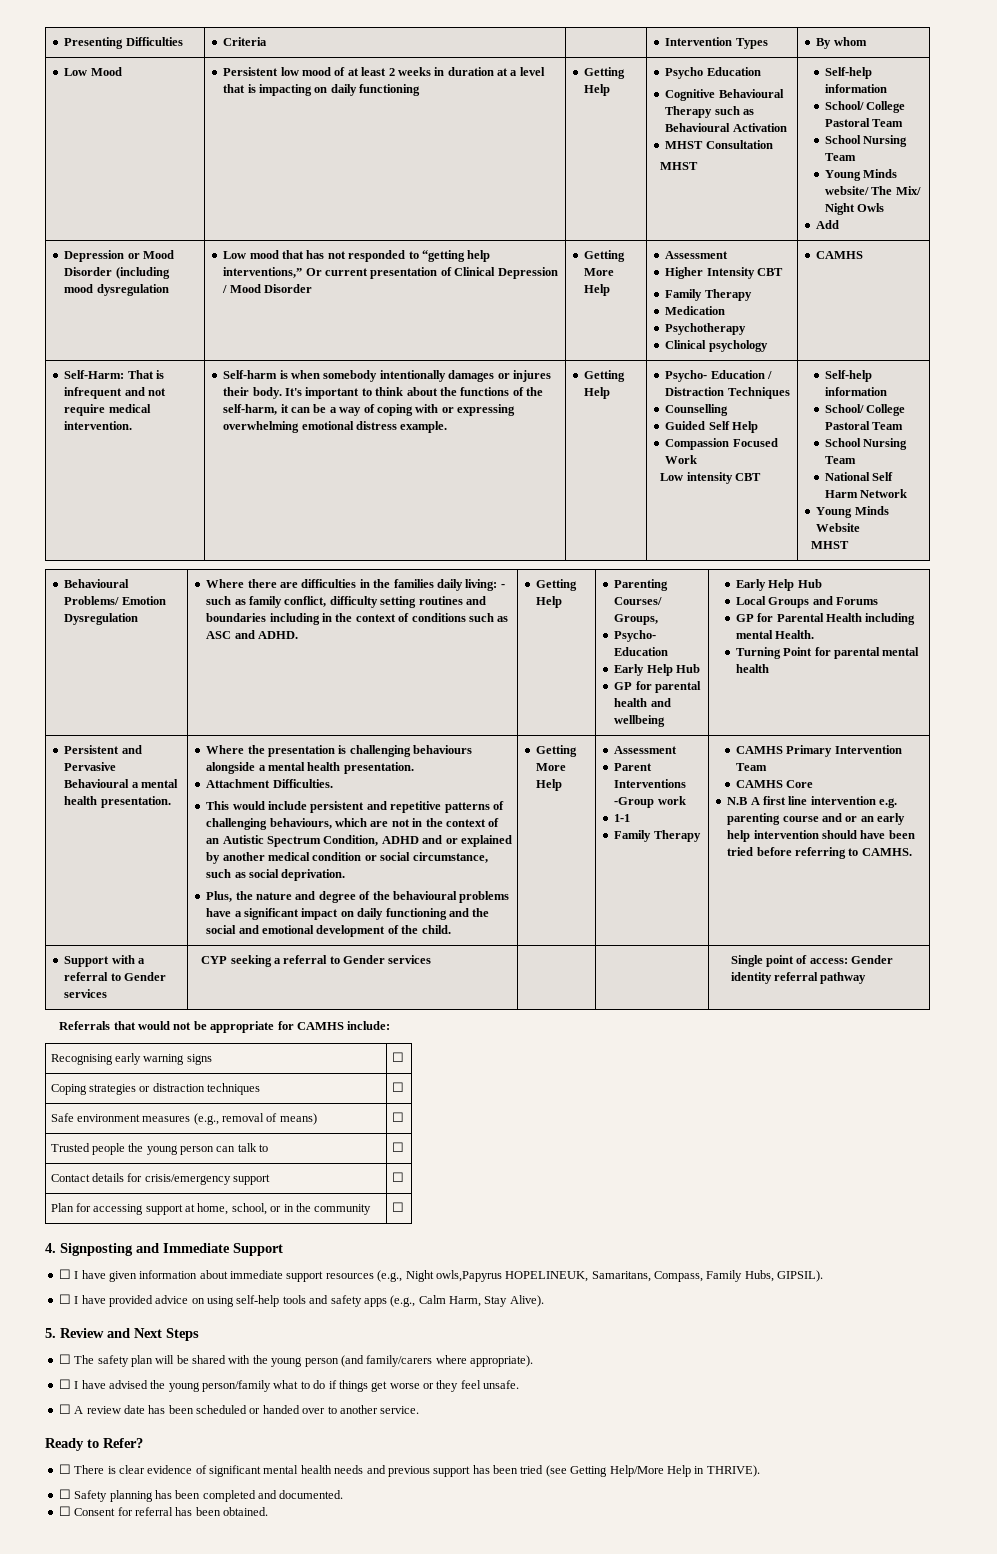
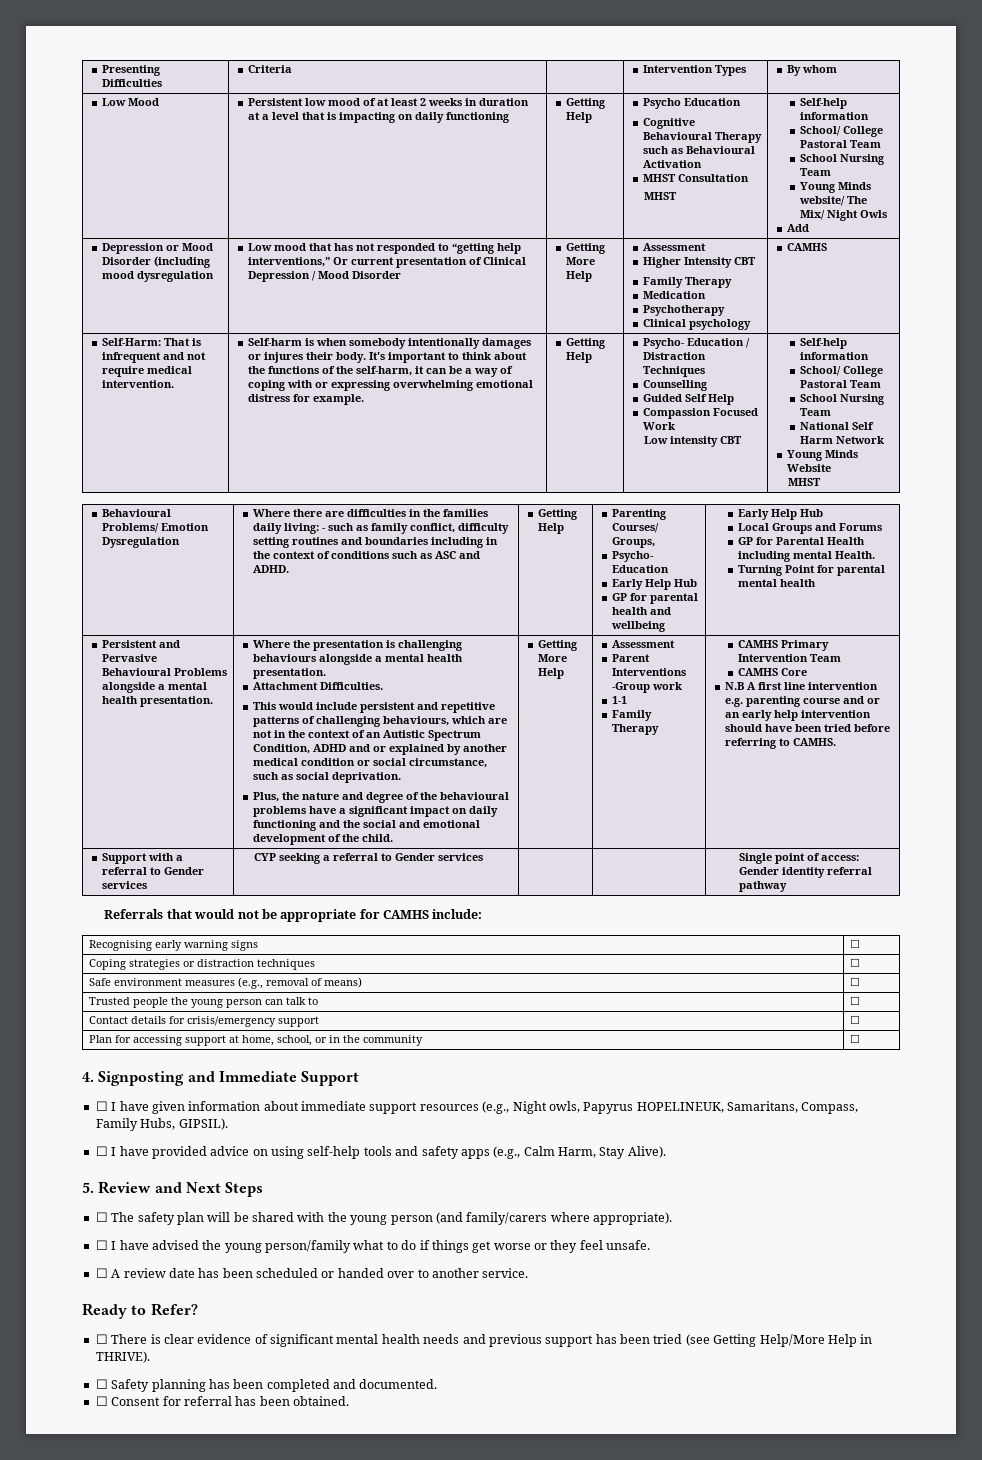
(398, 425) none -> [292,394,310,402] for
(130, 783) none -> [173,668,227,676] [101,682,155,693] Problems alongside
[435,1270,502,1282] owls,Papyrus -> [548,1101,634,1114] owls, Papyrus

